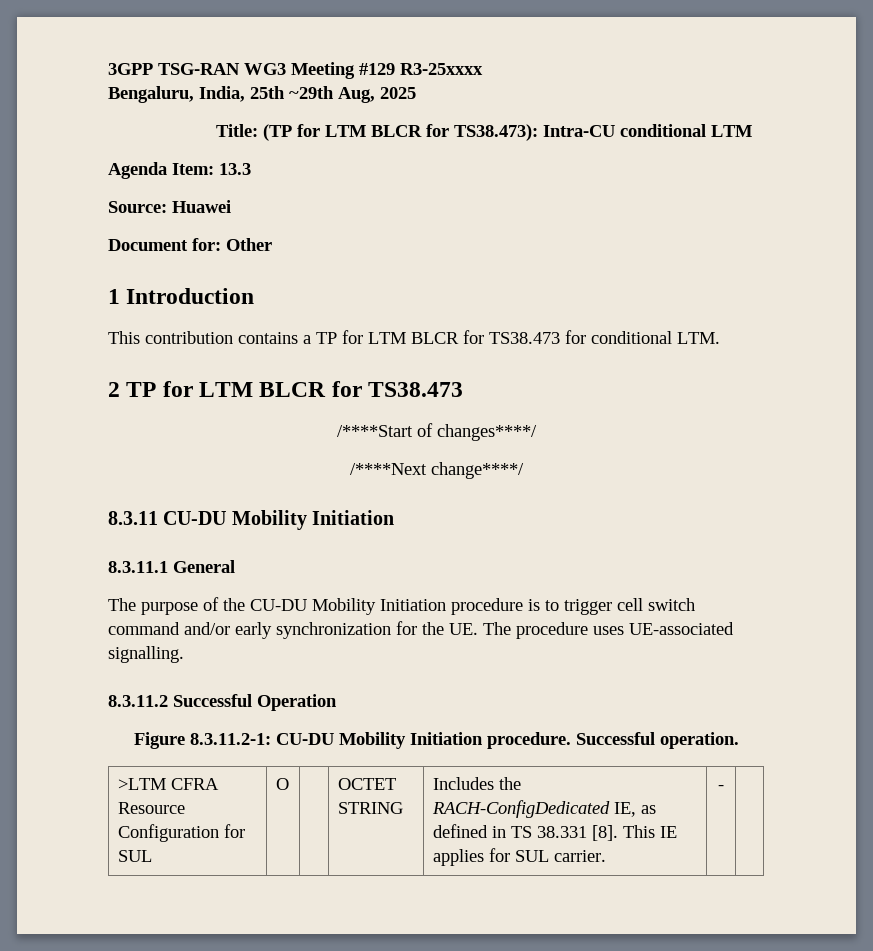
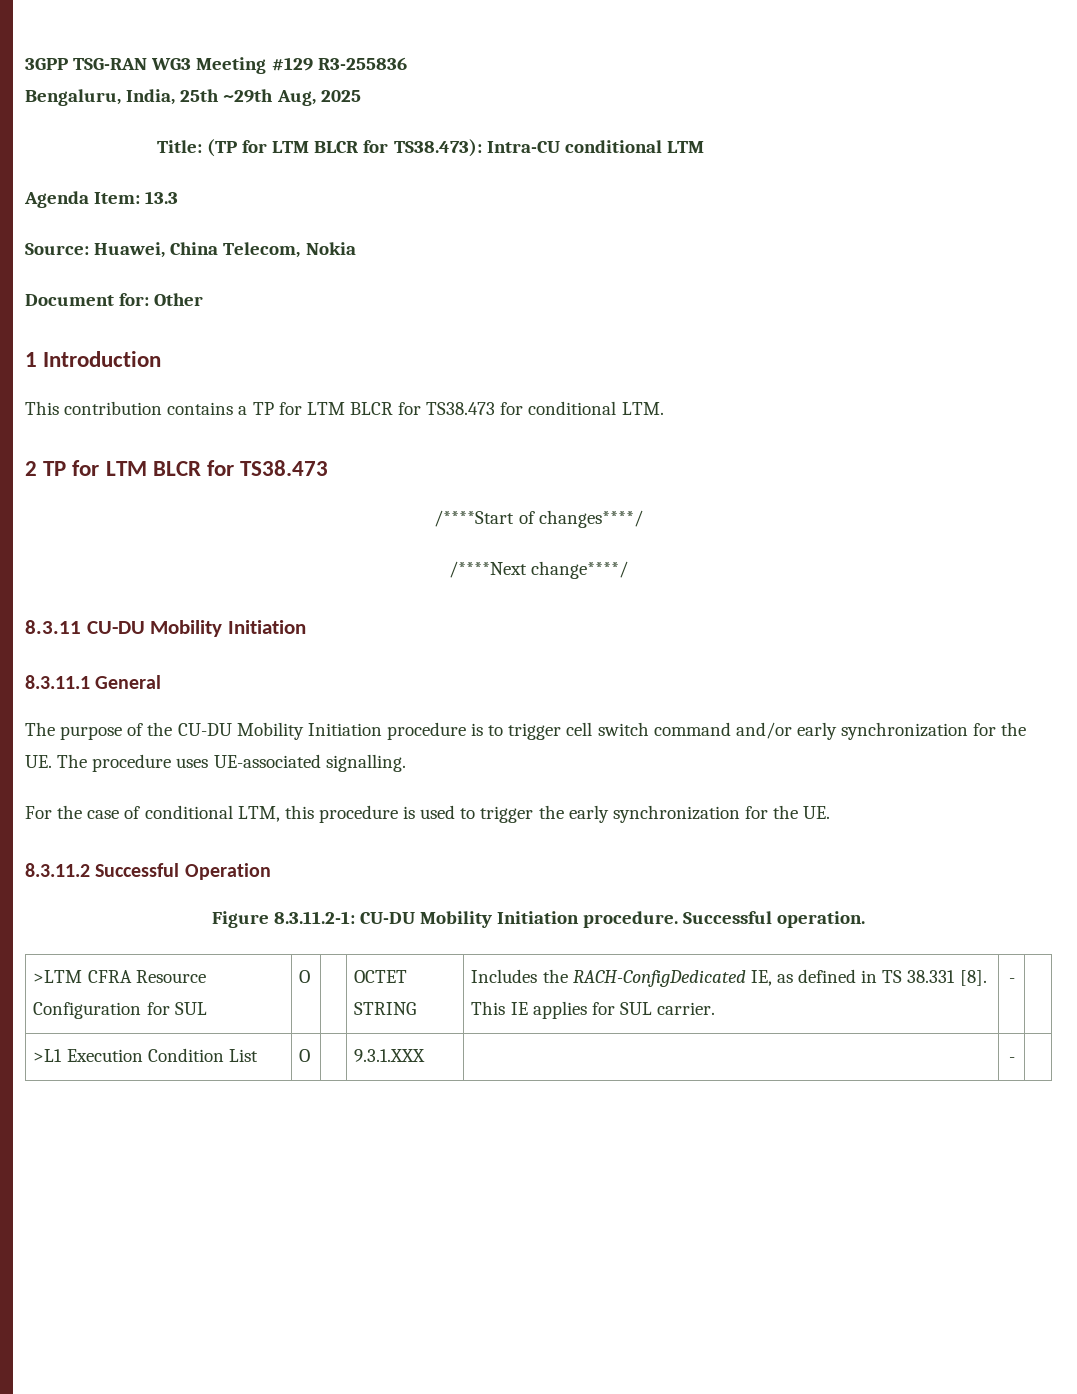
[400,63,483,75] R3-25xxxx -> [317,57,407,70] R3-255836
[172,200,231,213] Huawei -> [94,242,356,258] Huawei, China Telecom, Nokia
(184, 654) none -> [25,805,831,823] // For the case of conditional LTM, this procedure is used to trigger the early synchronization for the UE.
(724, 787) none -> [33,1048,258,1062] [299,1049,311,1062] [354,1049,426,1062] [1008,1057,1015,1062] // >L1 Execution Condition List | O | | 9.3.1.XXX | | - |

